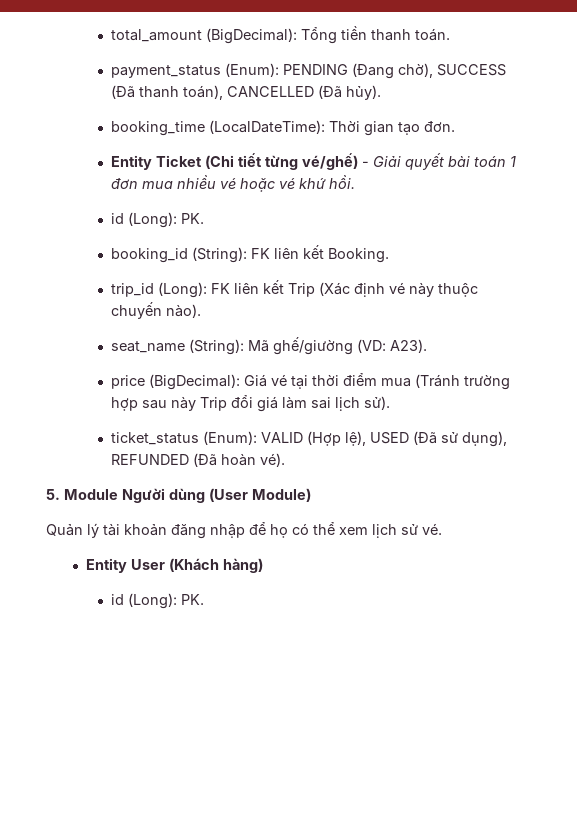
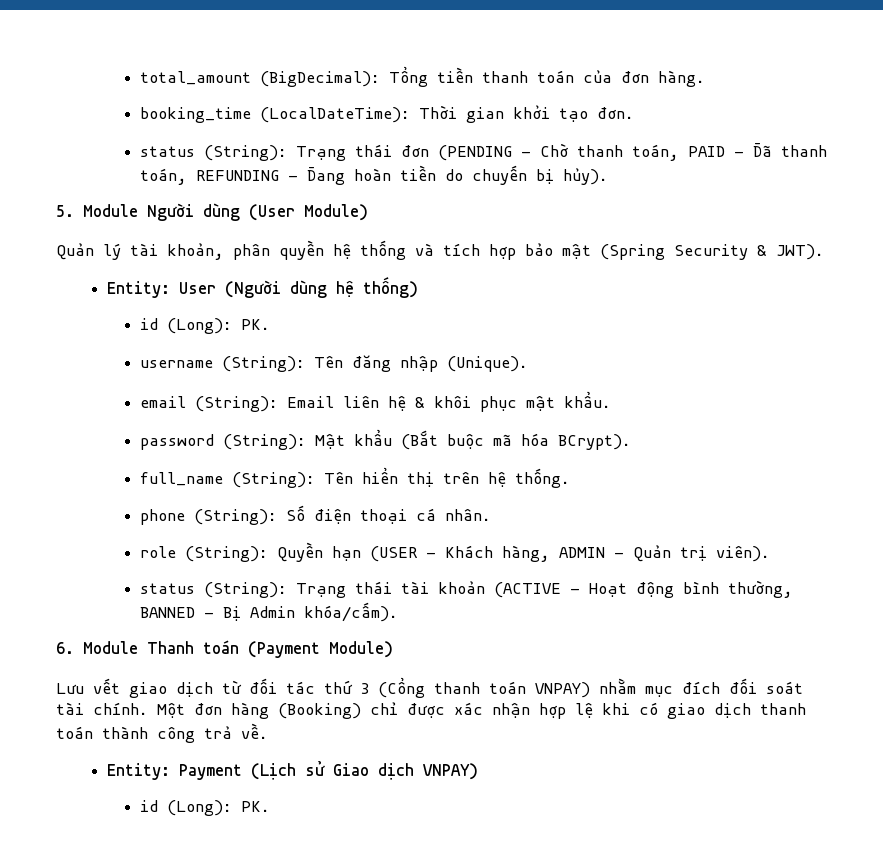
[414,28,450,41] [110,63,506,79] [110,85,381,100] toán. // payment_status (Enum): PENDING (Đang chờ), SUCCESS (Đã thanh toán), CANCELLED (Đã hủy). -> [536,70,705,87] toán của đơn hàng.
(394, 128) none -> [512,105,550,119] khởi
[110,153,516,170] [110,175,355,192] [110,212,204,228] [110,245,389,263] [110,280,478,298] [110,302,201,319] [110,337,427,355] [110,373,510,390] [110,395,390,412] [110,431,507,447] [110,453,285,467] Entity Ticket (Chi tiết từng vé/ghế) - Giải quyết bài toán 1 đơn mua nhiều vé hoặc vé khứ hồi. // id (Long): PK. // booking_id (String): FK liên kết Booking. // trip_id (Long): FK liên kết Trip (Xác định vé này thuộc chuyến nào). // seat_name (String): Mã ghế/giường (VD: A23). // price (BigDecimal): Giá vé tại thời điểm mua (Tránh trường hợp sau này Trip đổi giá làm sai lịch sử). // ticket_status (Enum): VALID (Hợp lệ), USED (Đã sử dụng), REFUNDED (Đã hoàn vé). -> [139,143,827,161] [139,165,608,185] status (String): Trạng thái đơn (PENDING - Chờ thanh toán, PAID - Đã thanh toán, REFUNDING - Đang hoàn tiền do chuyến bị hủy).
[124,522,442,539] [86,558,264,573] khoản đăng nhập để họ có thể xem lịch sử vé. // Entity User (Khách hàng) -> [167,240,824,260] [106,277,418,298] [139,318,270,334] [139,355,528,372] [139,391,611,412] [139,429,631,450] [139,467,570,488] [139,505,491,525] [139,542,770,562] [139,580,793,598] [139,602,398,622] [56,640,393,658] [56,677,803,698] [56,702,806,719] [56,723,268,743] [106,760,478,780] khoản, phân quyền hệ thống và tích hợp bảo mật (Spring Security & JWT). // Entity: User (Người dùng hệ thống) // id (Long): PK. // username (String): Tên đăng nhập (Unique). // email (String): Email liên hệ & khôi phục mật khẩu. // password (String): Mật khẩu (Bắt buộc mã hóa BCrypt). // full_name (String): Tên hiển thị trên hệ thống. // phone (String): Số điện thoại cá nhân. // role (String): Quyền hạn (USER - Khách hàng, ADMIN - Quản trị viên). // status (String): Trạng thái tài khoản (ACTIVE - Hoạt động bình thường, BANNED - Bị Admin khóa/cấm). // 6. Module Thanh toán (Payment Module) // Lưu vết giao dịch từ đối tác thứ 3 (Cổng thanh toán VNPAY) nhằm mục đích đối soát tài chính. Một đơn hàng (Booking) chỉ được xác nhận hợp lệ khi có giao dịch thanh toán thành công trả về. // Entity: Payment (Lịch sử Giao dịch VNPAY)

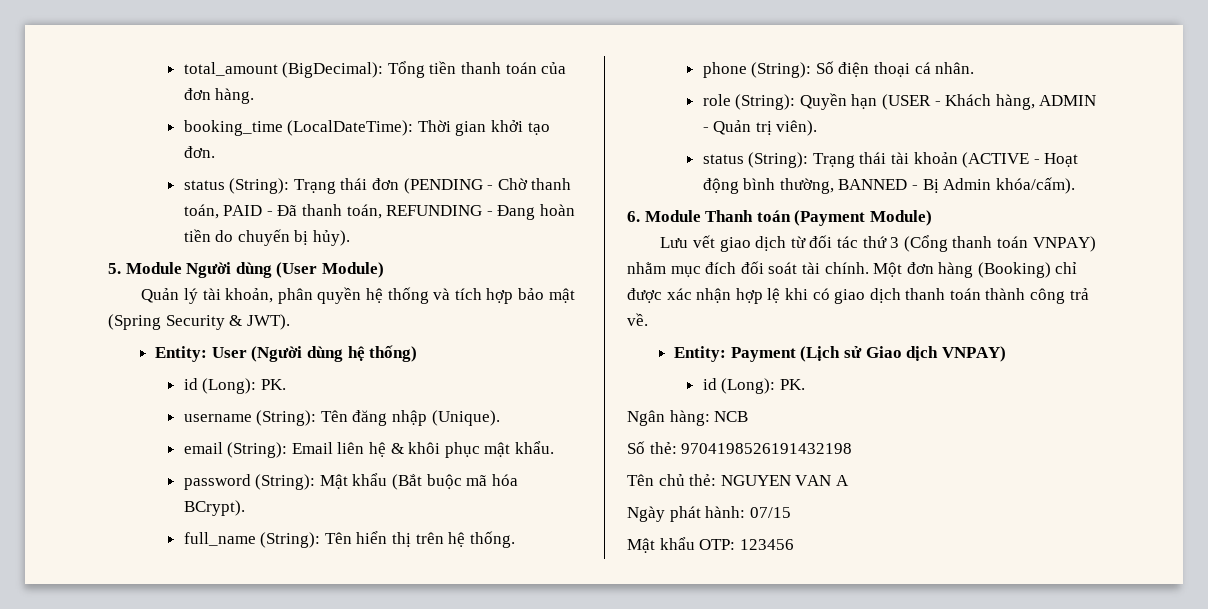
(270, 806) none -> [627,410,749,426] [627,441,853,454] [627,474,849,486] [627,506,791,522] [627,537,794,553] // Ngân hàng: NCB // Số thẻ: 9704198526191432198 // Tên chủ thẻ: NGUYEN VAN A // Ngày phát hành: 07/15 // Mật khẩu OTP: 123456

